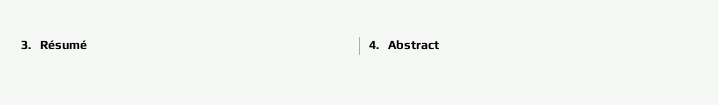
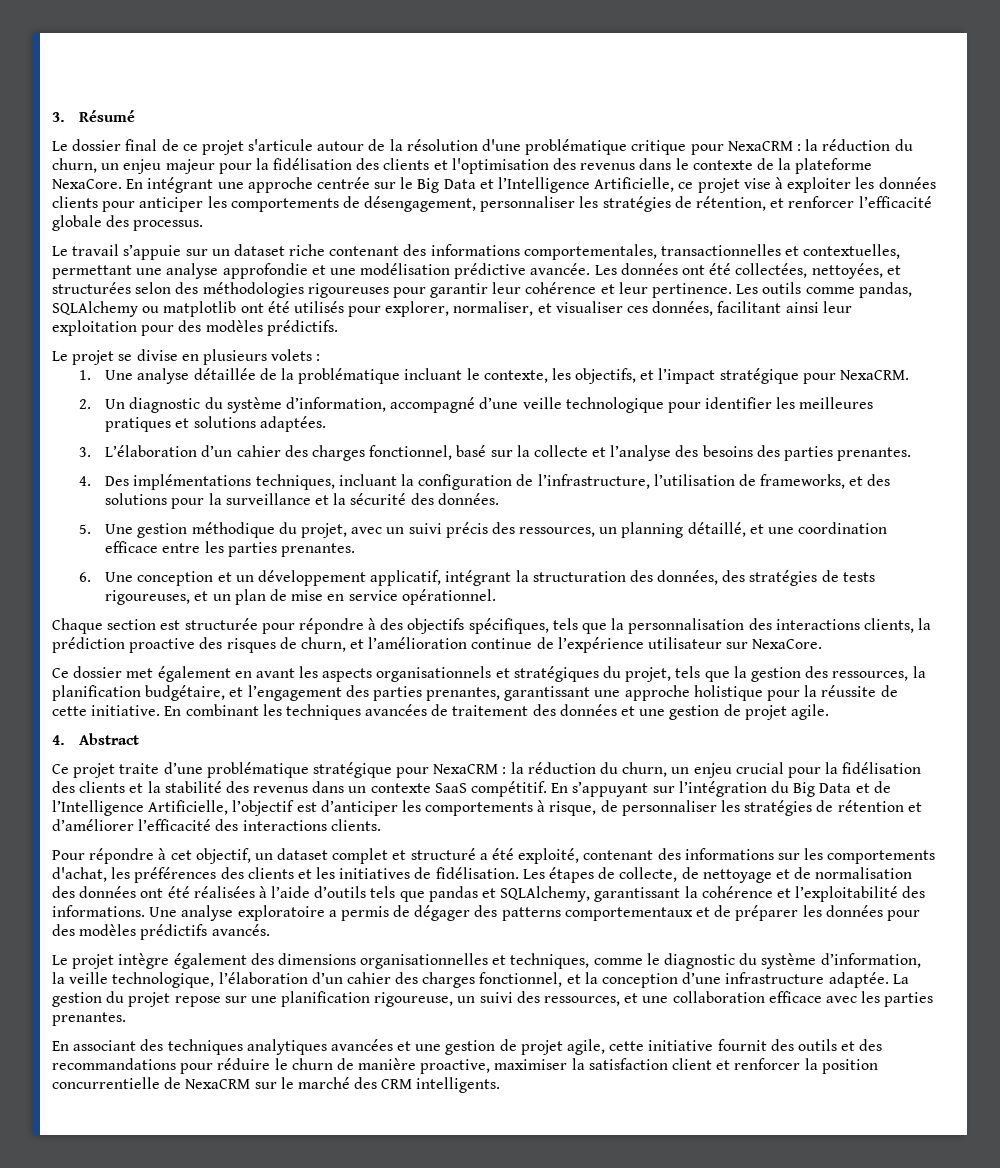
[369,40,440,50] 4. Abstract -> [52,139,913,155] [52,158,873,174] [52,177,936,193] [52,196,932,212] [52,215,204,231] [52,244,901,260] [52,263,901,279] [52,282,912,298] [52,301,852,317] [52,320,338,336] [52,349,321,365] [78,368,910,384] [78,397,874,413] [105,416,326,432] [78,445,912,461] [78,474,891,490] [105,493,499,509] [78,522,888,538] [105,541,355,557] [78,570,875,586] [105,589,496,605] [52,618,932,634] [52,637,823,653] [52,666,926,682] [52,685,898,701] [52,704,829,720] [52,733,139,745] [52,762,922,778] [52,781,891,797] [52,800,922,816] [52,819,381,831] [52,848,936,864] [52,867,913,883] [52,886,926,902] [52,905,920,921] [52,924,270,940] [52,953,921,969] [52,972,909,988] [52,991,934,1007] [52,1012,126,1026] [52,1039,883,1055] [52,1058,878,1074] [52,1077,501,1093] Le dossier final de ce projet s'articule autour de la résolution d'une problématique critique pour NexaCRM : la réduction du churn, un enjeu majeur pour la fidélisation des clients et l'optimisation des revenus dans le contexte de la plateforme NexaCore. En intégrant une approche centrée sur le Big Data et l’Intelligence Artificielle, ce projet vise à exploiter les données clients pour anticiper les comportements de désengagement, personnaliser les stratégies de rétention, et renforcer l’efficacité globale des processus. // Le travail s’appuie sur un dataset riche contenant des informations comportementales, transactionnelles et contextuelles, permettant une analyse approfondie et une modélisation prédictive avancée. Les données ont été collectées, nettoyées, et structurées selon des méthodologies rigoureuses pour garantir leur cohérence et leur pertinence. Les outils comme pandas, SQLAlchemy ou matplotlib ont été utilisés pour explorer, normaliser, et visualiser ces données, facilitant ainsi leur exploitation pour des modèles prédictifs. // Le projet se divise en plusieurs volets : // 1. Une analyse détaillée de la problématique incluant le contexte, les objectifs, et l’impact stratégique pour NexaCRM. // 2. Un diagnostic du système d’information, accompagné d’une veille technologique pour identifier les meilleures pratiques et solutions adaptées. // 3. L’élaboration d’un cahier des charges fonctionnel, basé sur la collecte et l’analyse des besoins des parties prenantes. // 4. Des implémentations techniques, incluant la configuration de l’infrastructure, l’utilisation de frameworks, et des solutions pour la surveillance et la sécurité des données. // 5. Une gestion méthodique du projet, avec un suivi précis des ressources, un planning détaillé, et une coordination efficace entre les parties prenantes. // 6. Une conception et un développement applicatif, intégrant la structuration des données, des stratégies de tests rigoureuses, et un plan de mise en service opérationnel. // Chaque section est structurée pour répondre à des objectifs spécifiques, tels que la personnalisation des interactions clients, la prédiction proactive des risques de churn, et l’amélioration continue de l’expérience utilisateur sur NexaCore. // Ce dossier met également en avant les aspects organisationnels et stratégiques du projet, tels que la gestion des ressources, la planification budgétaire, et l’engagement des parties prenantes, garantissant une approche holistique pour la réussite de cette initiative. En combinant les techniques avancées de traitement des données et une gestion de projet agile. // 4. Abstract // Ce projet traite d’une problématique stratégique pour NexaCRM : la réduction du churn, un enjeu crucial pour la fidélisation des clients et la stabilité des revenus dans un contexte SaaS compétitif. En s’appuyant sur l’intégration du Big Data et de l’Intelligence Artificielle, l’objectif est d’anticiper les comportements à risque, de personnaliser les stratégies de rétention et d’améliorer l’efficacité des interactions clients. // Pour répondre à cet objectif, un dataset complet et structuré a été exploité, contenant des informations sur les comportements d'achat, les préférences des clients et les initiatives de fidélisation. Les étapes de collecte, de nettoyage et de normalisation des données ont été réalisées à l’aide d’outils tels que pandas et SQLAlchemy, garantissant la cohérence et l’exploitabilité des informations. Une analyse exploratoire a permis de dégager des patterns comportementaux et de préparer les données pour des modèles prédictifs avancés. // Le projet intègre également des dimensions organisationnelles et techniques, comme le diagnostic du système d’information, la veille technologique, l’élaboration d’un cahier des charges fonctionnel, et la conception d’une infrastructure adaptée. La gestion du projet repose sur une planification rigoureuse, un suivi des ressources, et une collaboration efficace avec les parties prenantes. // En associant des techniques analytiques avancées et une gestion de projet agile, cette initiative fournit des outils et des recommandations pour réduire le churn de manière proactive, maximiser la satisfaction client et renforcer la position concurrentielle de NexaCRM sur le marché des CRM intelligents.

